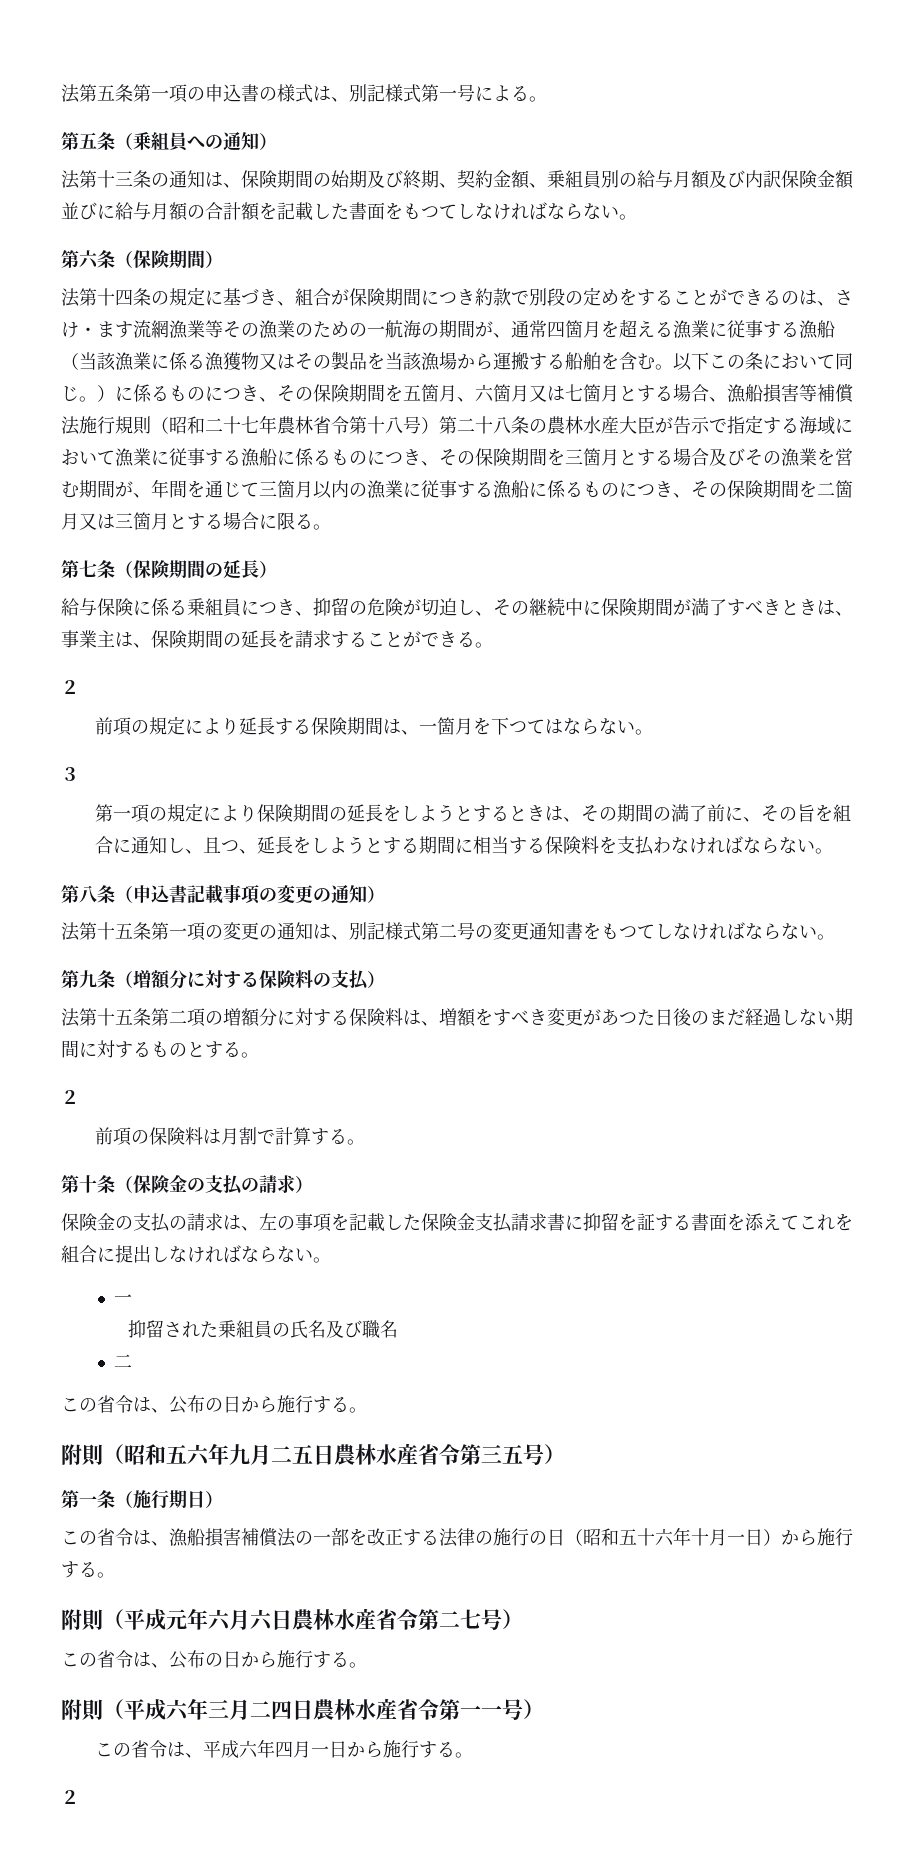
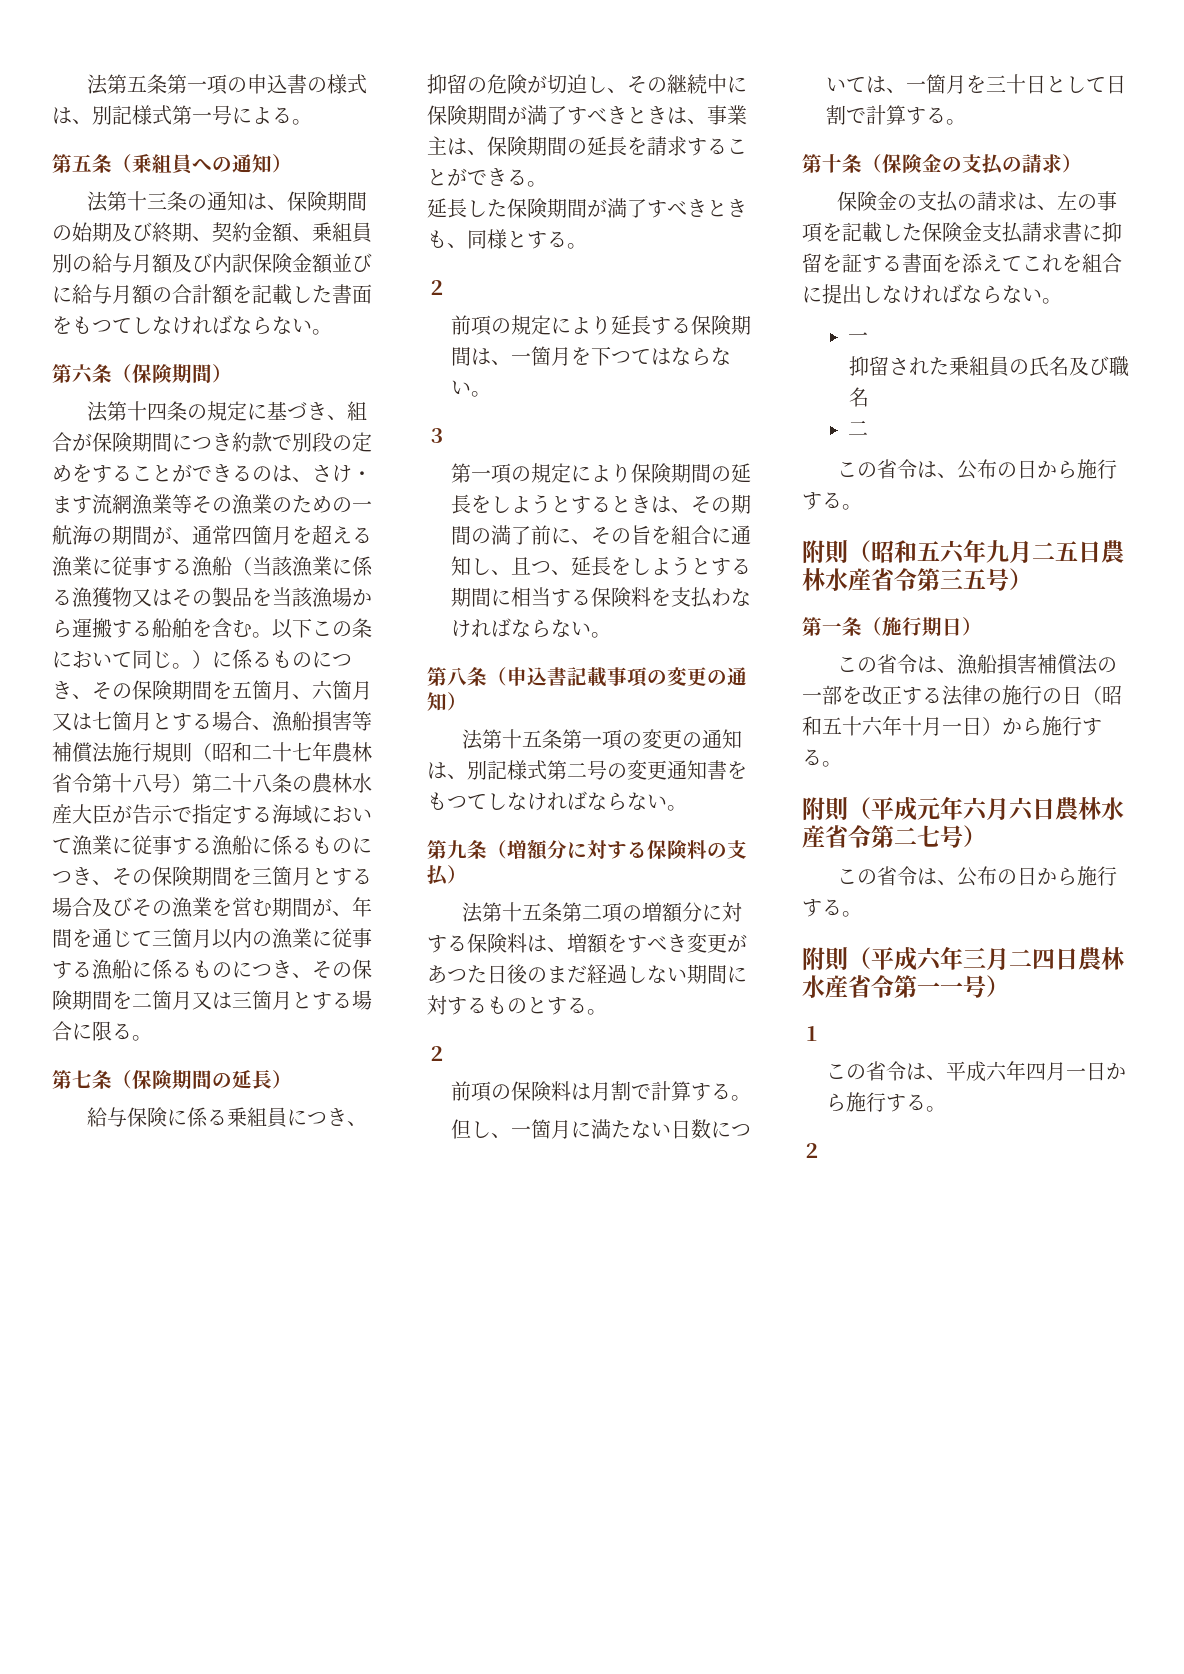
(493, 645) none -> [427,198,747,218] [427,229,587,249] // 延長した保険期間が満了すべきときも、同様とする。
(365, 1142) none -> [450,1119,751,1139] [825,74,1126,94] [825,105,966,125] // 但し、一箇月に満たない日数については、一箇月を三十日として日割で計算する。
(544, 1709) none -> [802,1026,822,1041] // １

